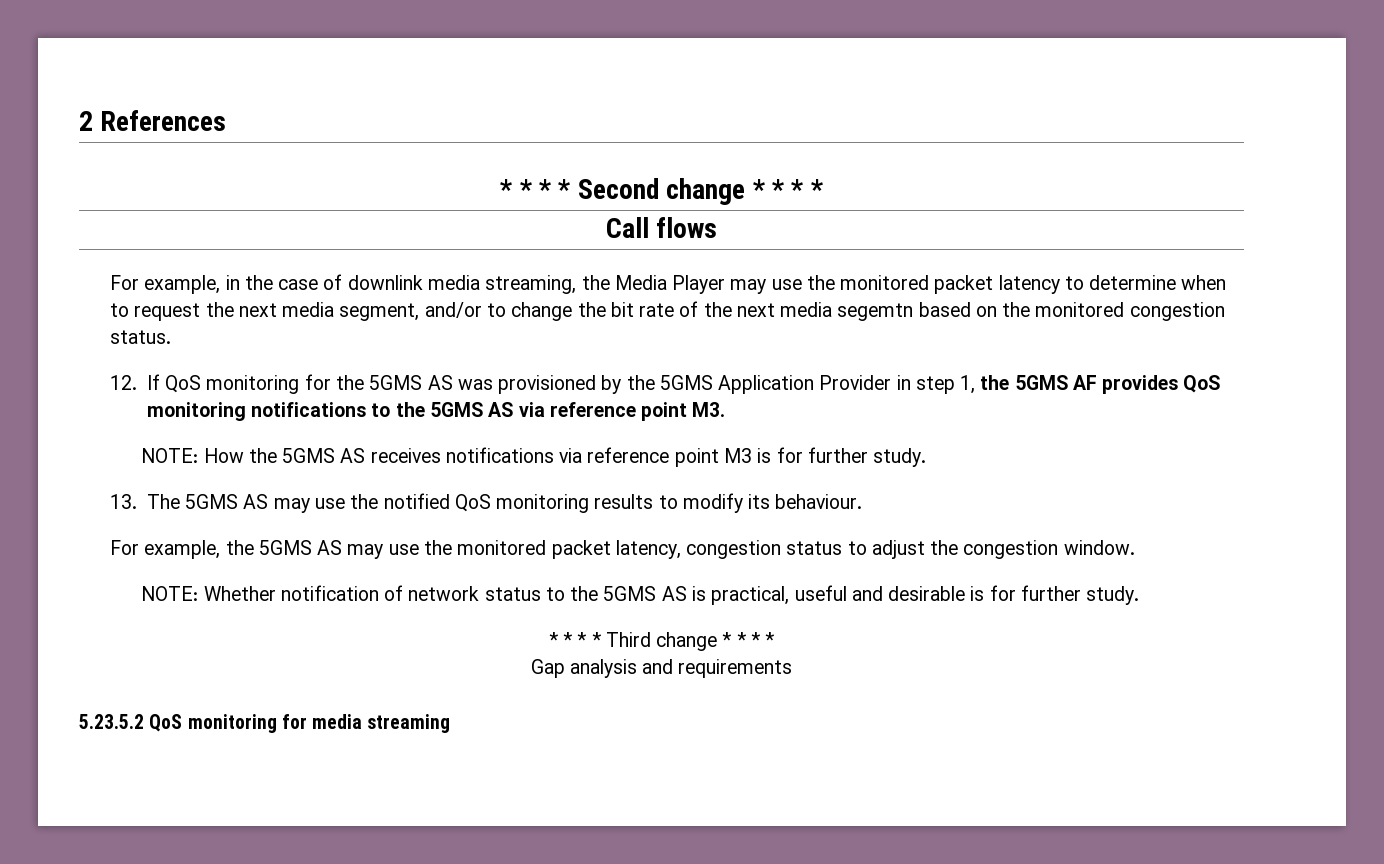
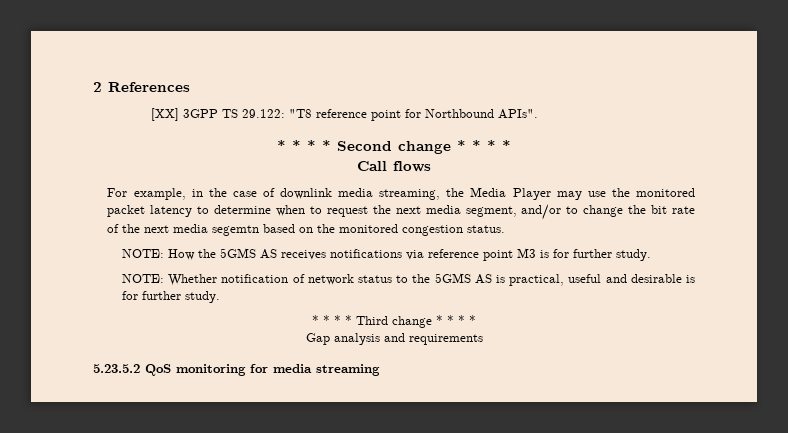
(227, 120) none -> [150,108,538,121] // [XX] 3GPP TS 29.122: "T8 reference point for Northbound APIs".
[110,374,1221,394] [146,402,726,421] // 12. If QoS monitoring for the 5GMS AS was provisioned by the 5GMS Application Provider in step 1, the 5GMS AF provides QoS monitoring notifications to the 5GMS AS via reference point M3. -> (506, 229) none
[110,493,863,513] [110,540,1135,559] // 13. The 5GMS AS may use the notified QoS monitoring results to modify its behaviour. // For example, the 5GMS AS may use the monitored packet latency, congestion status to adjust the congestion window. -> (651, 255) none

